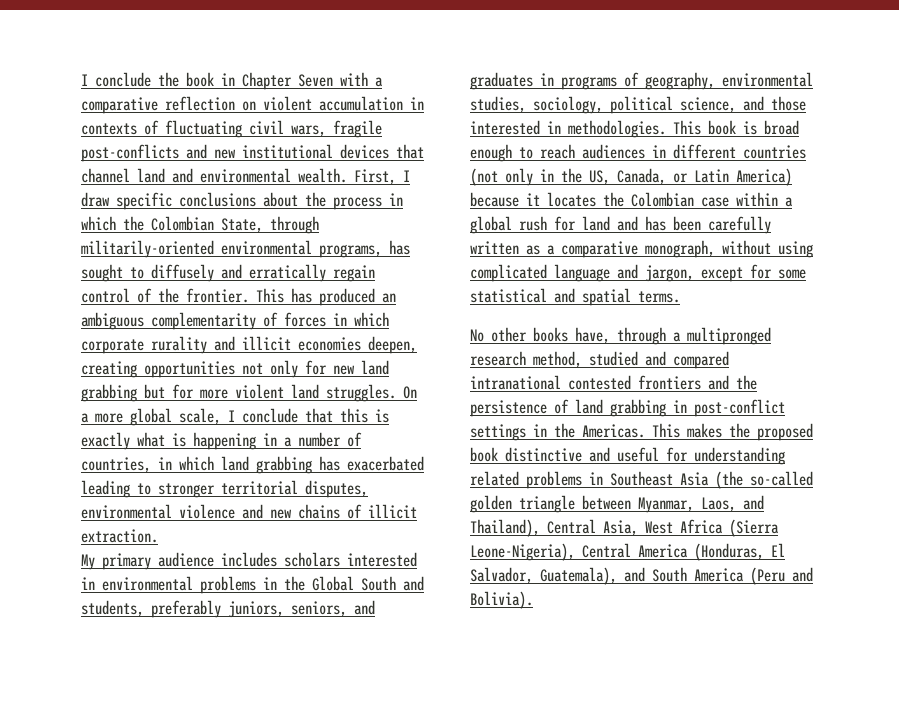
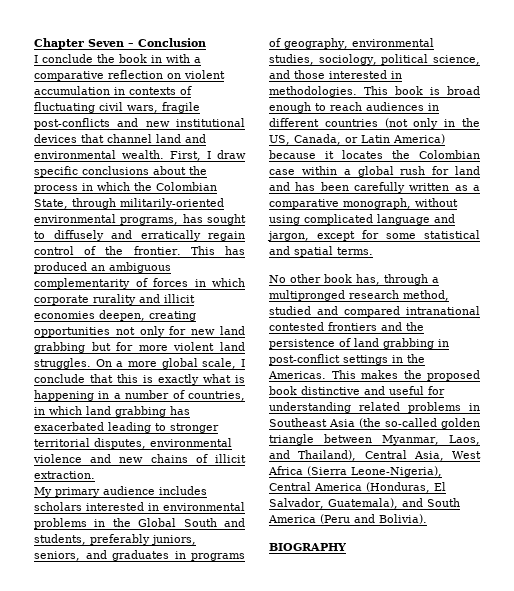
(81, 80) none -> [34,38,206,49] Chapter Seven – Conclusion //
[242,72,333,90] Chapter Seven -> (162, 59) none
[533,327,610,344] books have, -> [324,274,380,285] book has,
(533, 600) none -> [269,543,346,551] // BIOGRAPHY

